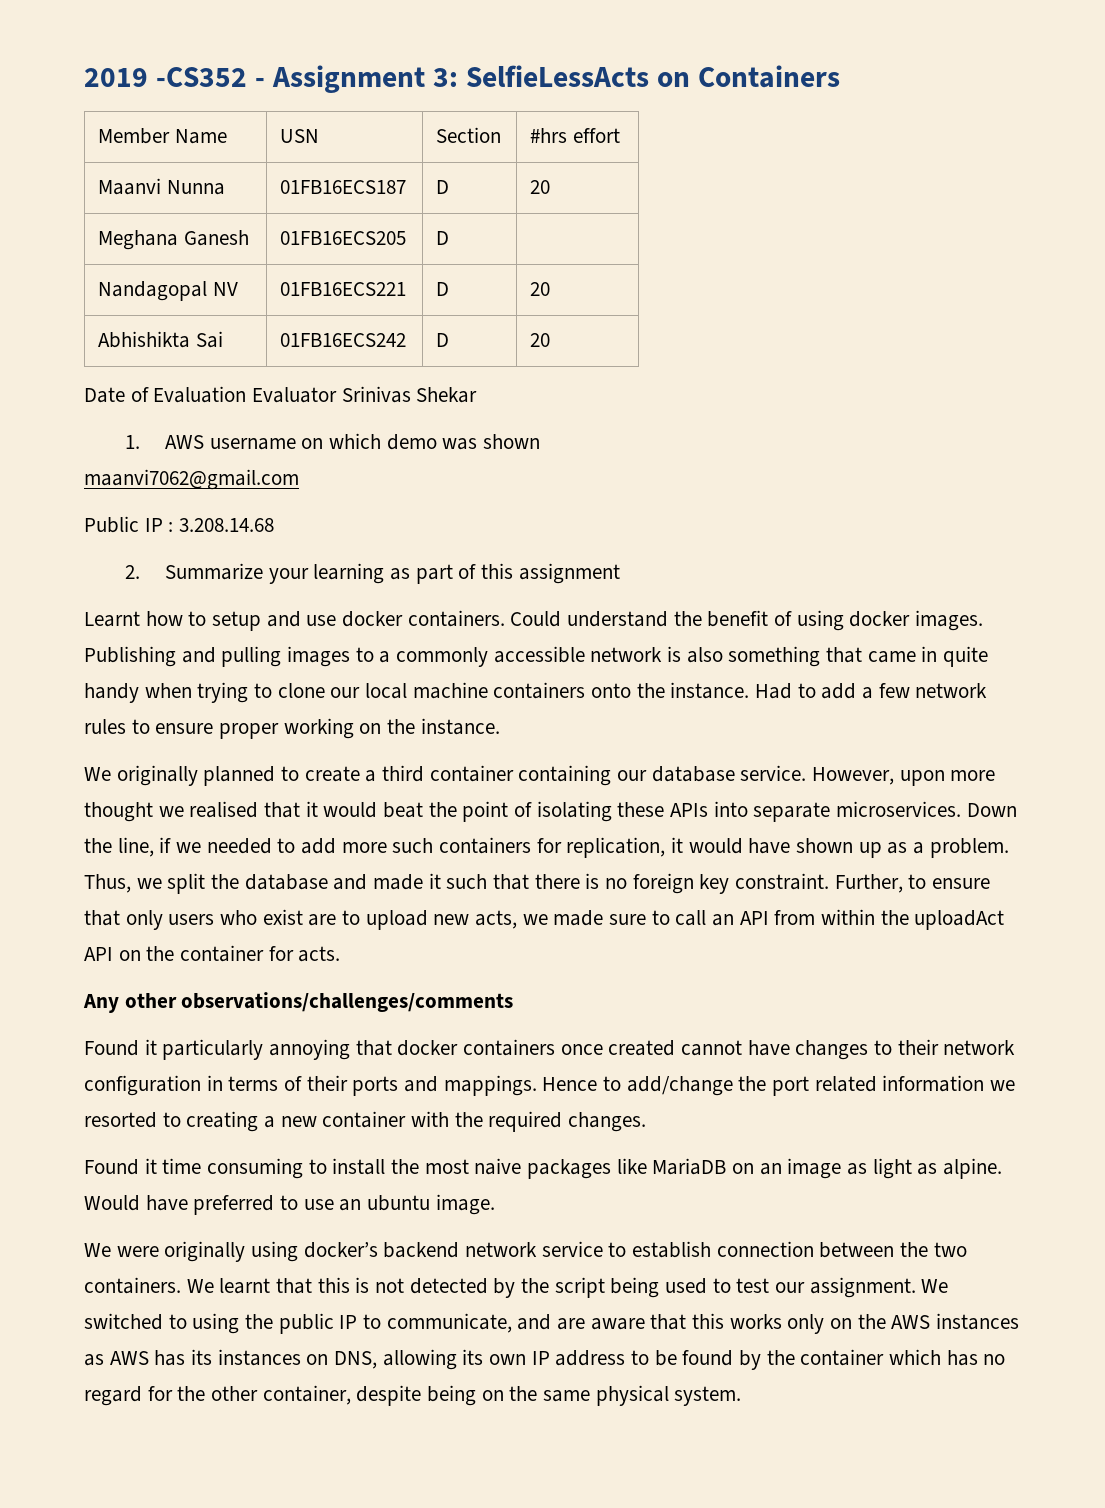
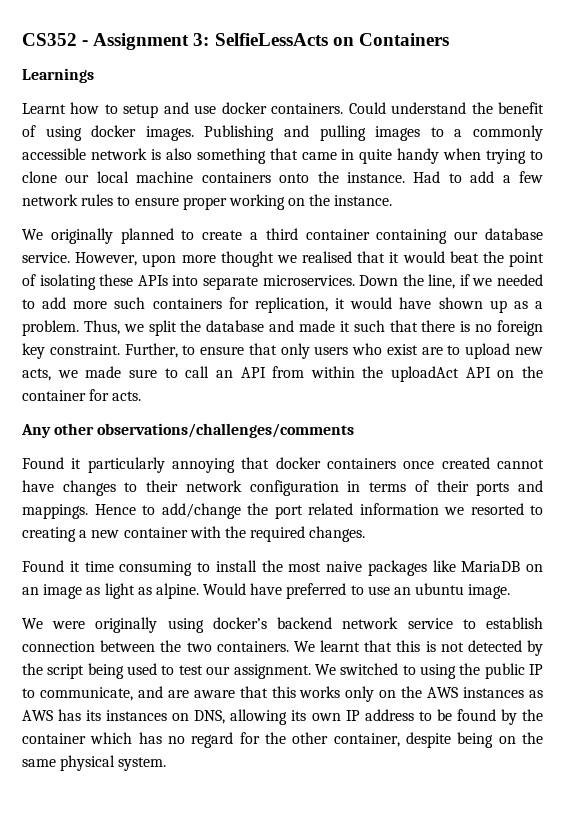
[84,67,247,87] 2019 -CS352 -> [22,33,77,46] CS352
[98,128,228,144] [280,129,320,143] [436,127,502,143] [530,128,621,143] [98,178,226,195] [280,180,407,194] [436,180,450,194] [530,180,551,194] [98,230,250,250] [280,231,407,245] [436,231,450,245] [98,281,239,301] [280,282,407,296] [436,282,450,296] [530,282,551,296] [98,331,224,348] [280,333,407,347] [436,333,450,347] [530,333,551,347] [84,386,478,403] [124,433,541,450] [84,469,299,490] [84,516,275,533] [124,563,620,584] // Member Name | USN | Section | #hrs effort // Maanvi Nunna | 01FB16ECS187 | D | 20 // Meghana Ganesh | 01FB16ECS205 | D | // Nandagopal NV | 01FB16ECS221 | D | 20 // Abhishikta Sai | 01FB16ECS242 | D | 20 // Date of Evaluation Evaluator Srinivas Shekar // 1. AWS username on which demo was shown // maanvi7062@gmail.com // Public IP : 3.208.14.68 // 2. Summarize your learning as part of this assignment -> [22,68,94,83] // Learnings

